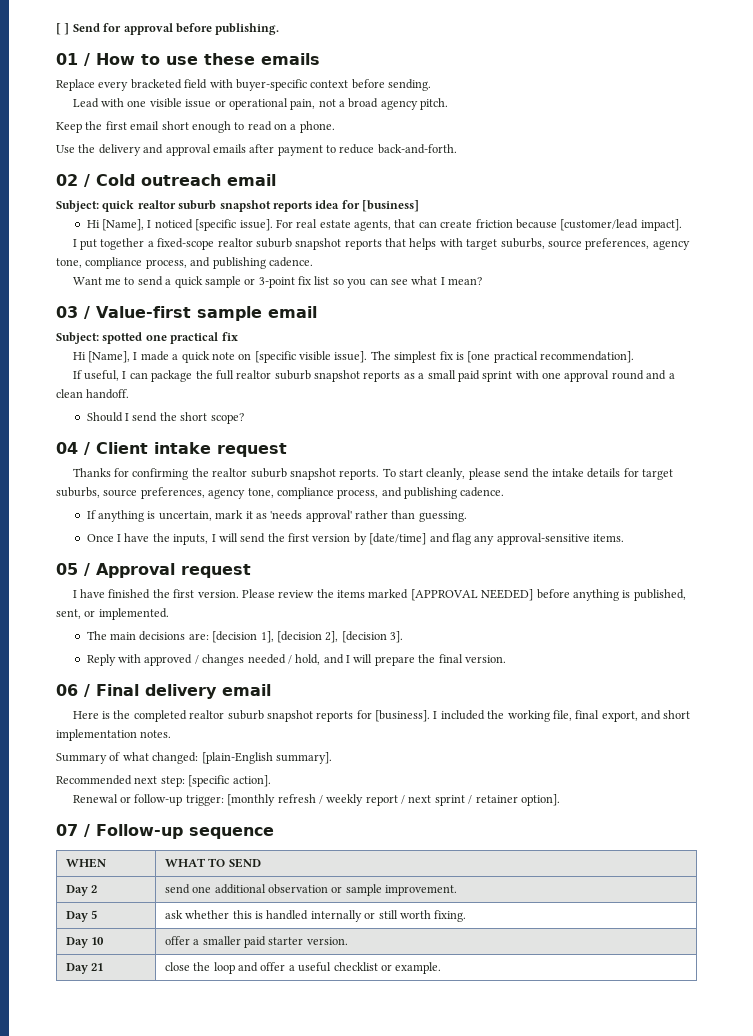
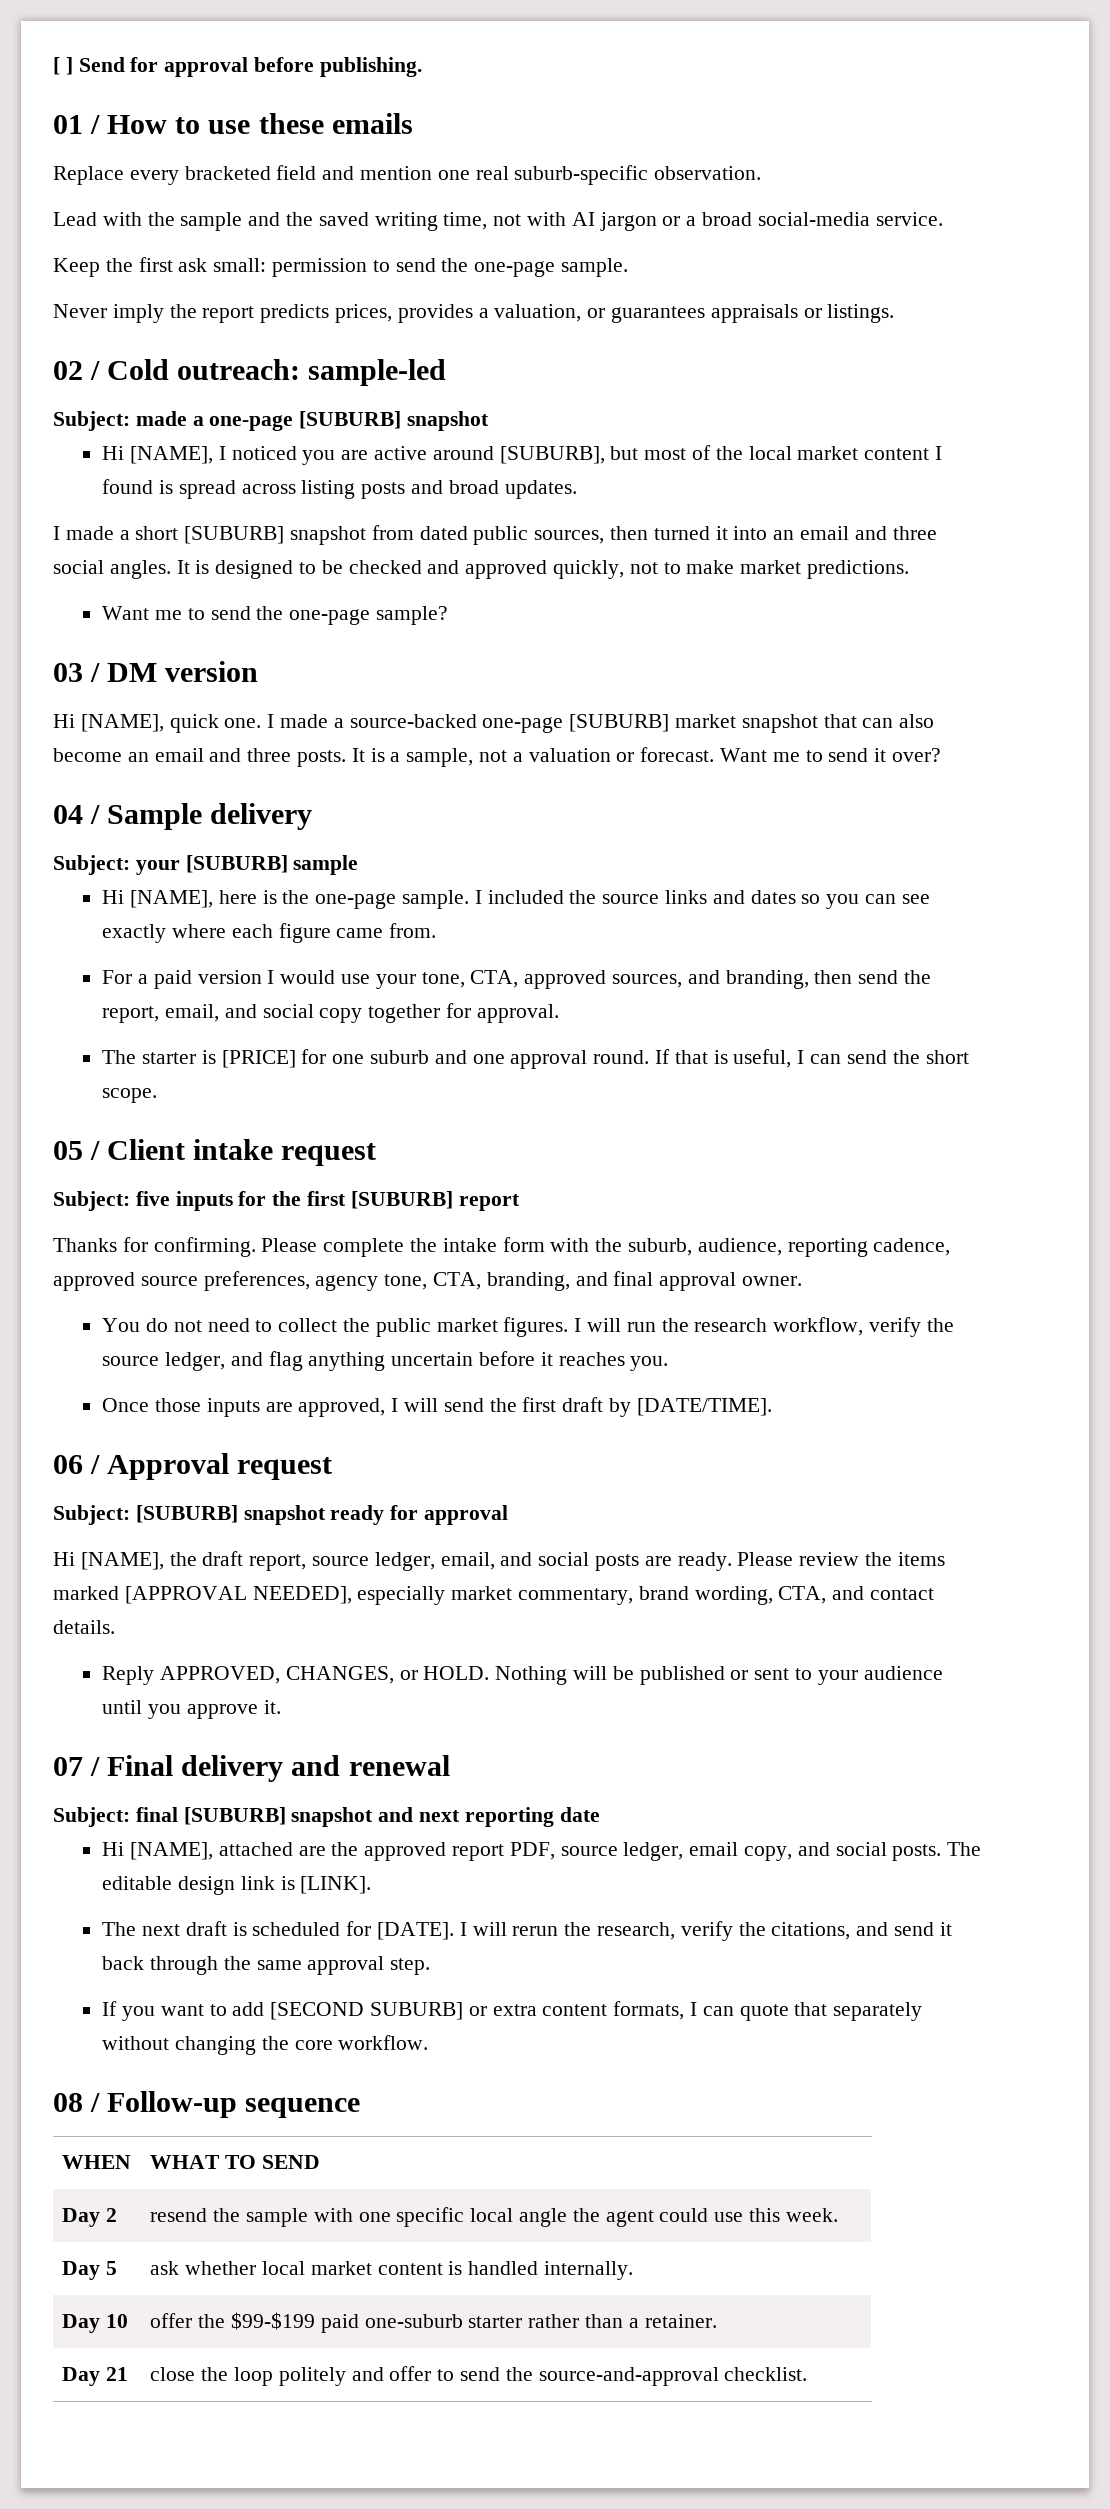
[209,79,431,91] [72,98,449,110] [56,121,335,133] [56,144,457,156] with buyer-specific context before sending. // Lead with one visible issue or operational pain, not a broad agency pitch. // Keep the first email short enough to read on a phone. // Use the delivery and approval emails after payment to reduce back-and-forth. -> [322,165,762,185] [53,212,943,231] [53,257,629,277] [53,304,895,323] and mention one real suburb-specific observation. // Lead with the sample and the saved writing time, not with AI jargon or a broad social-media service. // Keep the first ask small: permission to send the one-page sample. // Never imply the report predicts prices, provides a valuation, or guarantees appraisals or listings.
[141,174,276,186] [56,200,419,212] [86,219,145,231] outreach email // Subject: quick realtor suburb snapshot reports idea for [business] // Hi [Name], -> [177,359,447,386] [53,411,490,431] [102,446,214,464] outreach: sample-led // Subject: made a one-page [SUBURB] snapshot // Hi [NAME],
[195,219,682,231] [72,238,690,250] [56,257,313,269] [72,276,483,288] [56,306,317,321] [56,332,238,344] [72,351,635,363] [72,370,675,382] [56,389,130,399] [86,412,130,422] [specific issue]. For real estate agents, that can create friction because [customer/lead impact]. // I put together a fixed-scope realtor suburb snapshot reports that helps with target suburbs, source preferences, agency tone, compliance process, and publishing cadence. // Want me to send a quick sample or 3-point fix list so you can see what I mean? // 03 / Value-first sample email // Subject: spotted one practical fix // Hi [Name], I made a quick note on [specific visible issue]. The simplest fix is [one practical recommendation]. // If useful, I can package the full realtor suburb snapshot reports as a small paid sprint with one approval round and a clean handoff. // Should I -> [302,445,943,465] [102,479,577,499] [53,525,937,545] [53,560,910,579] [102,606,449,625] [53,661,259,682] [53,714,935,733] [53,747,942,767] [53,803,313,830] [53,855,359,875] [102,890,930,909] [102,923,437,943] [102,970,932,989] [102,1003,559,1023] [102,1049,842,1069] you are active around [SUBURB], but most of the local market content I found is spread across listing posts and broad updates. // I made a short [SUBURB] snapshot from dated public sources, then turned it into an email and three social angles. It is designed to be checked and approved quickly, not to make market predictions. // Want me to send the one-page sample? // 03 / DM version // Hi [NAME], quick one. I made a source-backed one-page [SUBURB] market snapshot that can also become an email and three posts. It is a sample, not a valuation or forecast. Want me to send it over? // 04 / Sample delivery // Subject: your [SUBURB] sample // Hi [NAME], here is the one-page sample. I included the source links and dates so you can see exactly where each figure came from. // For a paid version I would use your tone, CTA, approved sources, and branding, then send the report, email, and social copy together for approval. // The starter is [PRICE] for one suburb and one approval round. If that is useful, I can
[210,413,244,424] [56,442,78,454] scope? // 04 -> [102,1088,158,1103] [53,1141,83,1160] scope. // 05
[72,468,674,480] [56,487,505,499] [86,510,467,522] [86,533,209,545] Thanks for confirming the realtor suburb snapshot reports. To start cleanly, please send the intake details for target suburbs, source preferences, agency tone, compliance process, and publishing cadence. // If anything is uncertain, mark it as 'needs approval' rather than guessing. // Once I have the inputs, -> [53,1191,520,1211] [53,1237,951,1257] [53,1271,803,1291] [102,1317,954,1337] [102,1351,669,1371] [102,1398,386,1417] Subject: five inputs for the first [SUBURB] report // Thanks for confirming. Please complete the intake form with the suburb, audience, reporting cadence, approved source preferences, agency tone, CTA, branding, and final approval owner. // You do not need to collect the public market figures. I will run the research workflow, verify the source ledger, and flag anything uncertain before it reaches you. // Once those inputs are approved,
[312,533,625,545] [56,563,251,578] [72,589,239,599] version by [date/time] and flag any approval-sensitive items. // 05 / Approval request // I have finished the first version. -> [562,1397,772,1417] [53,1453,333,1480] [53,1505,509,1525] [53,1551,732,1571] draft by [DATE/TIME]. // 06 / Approval request // Subject: [SUBURB] snapshot ready for approval // Hi [NAME], the draft report, source ledger, email, and social posts are ready.
[481,589,686,601] [56,608,169,620] [86,631,404,643] [86,654,506,666] [56,684,271,699] [72,710,691,722] [56,729,172,741] [56,752,332,764] [56,775,271,787] [72,794,560,806] [56,824,78,836] NEEDED] before anything is published, sent, or implemented. // The main decisions are: [decision 1], [decision 2], [decision 3]. // Reply with approved / changes needed / hold, and I will prepare the final version. // 06 / Final delivery email // Here is the completed realtor suburb snapshot reports for [business]. I included the working file, final export, and short implementation notes. // Summary of what changed: [plain-English summary]. // Recommended next step: [specific action]. // Renewal or follow-up trigger: [monthly refresh / weekly report / next sprint / retainer option]. // 07 -> [252,1586,935,1605] [53,1620,115,1634] [102,1666,943,1685] [102,1700,281,1719] [53,1755,450,1782] [53,1807,600,1827] [102,1842,982,1861] [102,1876,372,1895] [102,1921,952,1941] [102,1956,431,1975] [102,2001,923,2021] [102,2035,429,2055] [53,2093,83,2112] NEEDED], especially market commentary, brand wording, CTA, and contact details. // Reply APPROVED, CHANGES, or HOLD. Nothing will be published or sent to your audience until you approve it. // 07 / Final delivery and renewal // Subject: final [SUBURB] snapshot and next reporting date // Hi [NAME], attached are the approved report PDF, source ledger, email copy, and social posts. The editable design link is [LINK]. // The next draft is scheduled for [DATE]. I will rerun the research, verify the citations, and send it back through the same approval step. // If you want to add [SECOND SUBURB] or extra content formats, I can quote that separately without changing the core workflow. // 08
[164,884,458,896] [65,910,98,922] [164,910,467,922] [65,937,105,948] [164,936,348,948] send one additional observation or sample improvement. // Day 5 | ask whether this is handled internally or still worth fixing. // Day 10 | offer a smaller paid starter version. -> [150,2207,838,2227] [62,2261,118,2280] [150,2261,633,2280] [62,2314,129,2333] [150,2312,717,2333] resend the sample with one specific local angle the agent could use this week. // Day 5 | ask whether local market content is handled internally. // Day 10 | offer the $99-$199 paid one-suburb starter rather than a retainer.
(235, 968) none -> [278,2367,346,2386] politely
[288,962,442,974] a useful checklist or example. -> [437,2367,808,2386] to send the source-and-approval checklist.

